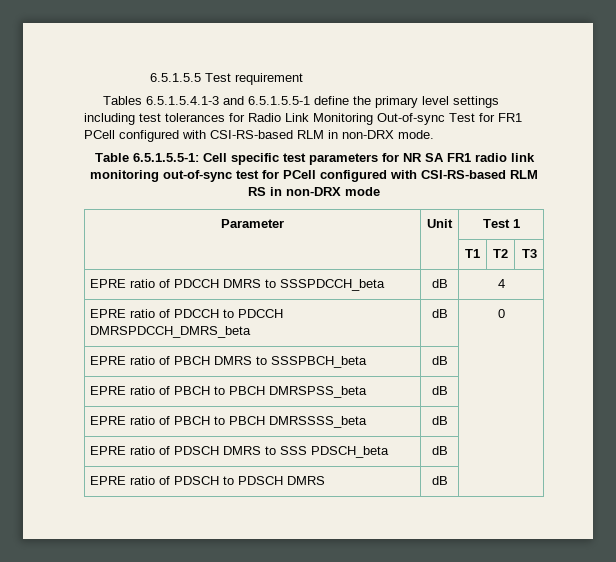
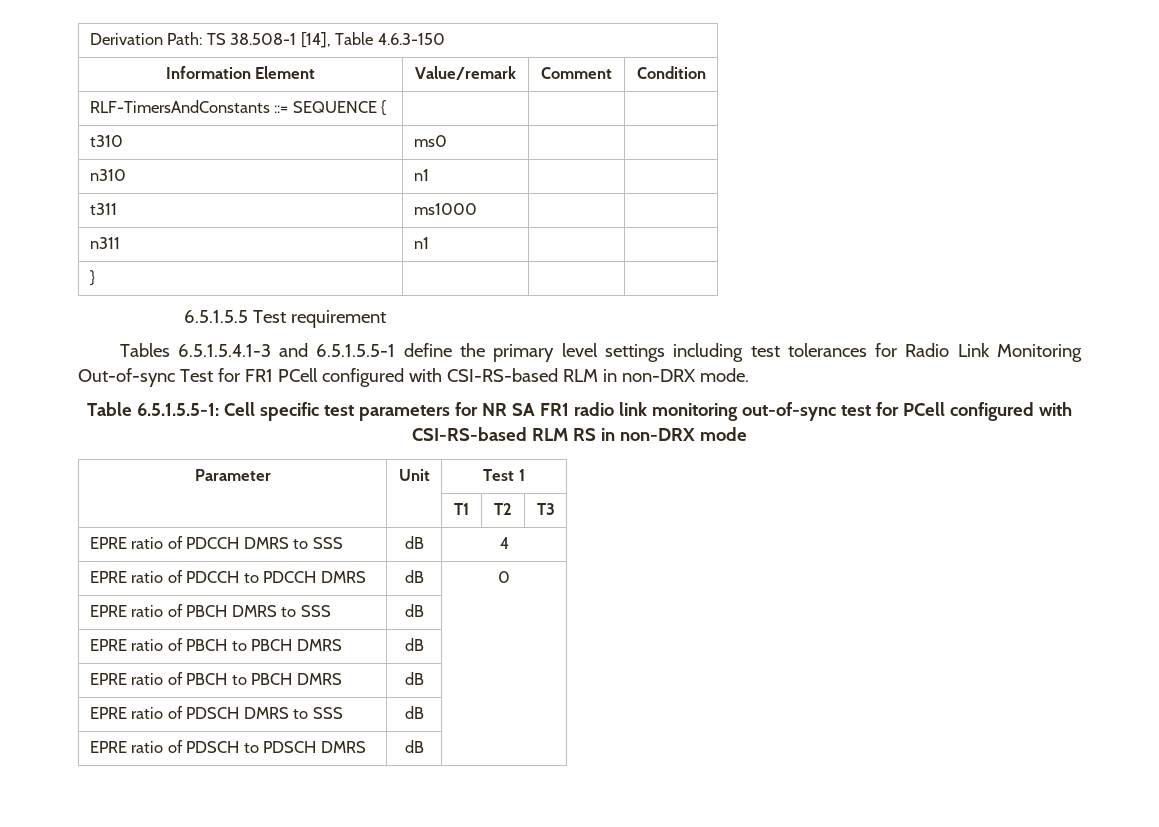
(150, 77) none -> [89,32,445,48] [165,66,316,79] [415,66,516,80] [541,67,612,79] [636,66,706,79] [89,100,387,116] [89,135,123,147] [413,135,447,147] [89,169,126,181] [413,169,429,181] [89,203,117,215] [413,203,477,215] [89,237,120,249] [413,237,429,249] [89,270,95,286] Derivation Path: TS 38.508-1 [14], Table 4.6.3-150 // Information Element | Value/remark | Comment | Condition // RLF-TimersAndConstants ::= SEQUENCE { | | | // t310 | ms0 | | // n310 | n1 | | // t311 | ms1000 | | // n311 | n1 | | // } | | | //
[280,279,386,291] SSSPDCCH_beta -> [312,537,343,549] SSS
[90,326,252,338] DMRSPDCCH_DMRS_beta -> [320,571,366,583] DMRS
[271,356,368,368] [431,356,448,365] [90,386,368,398] [431,386,448,395] [90,416,368,428] SSSPBCH_beta | dB | // EPRE ratio of PBCH to PBCH DMRSPSS_beta | dB | // EPRE ratio of PBCH to PBCH DMRSSSS_beta -> [300,605,331,617] [404,604,424,617] [89,638,342,651] [404,638,424,651] [89,672,342,685] SSS | dB | // EPRE ratio of PBCH to PBCH DMRS | dB | // EPRE ratio of PBCH to PBCH DMRS
[311,446,390,458] PDSCH_beta -> (343, 713) none

